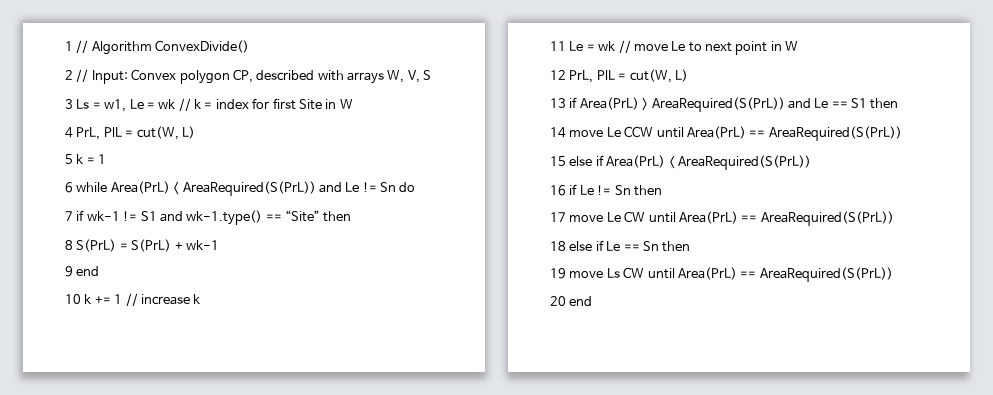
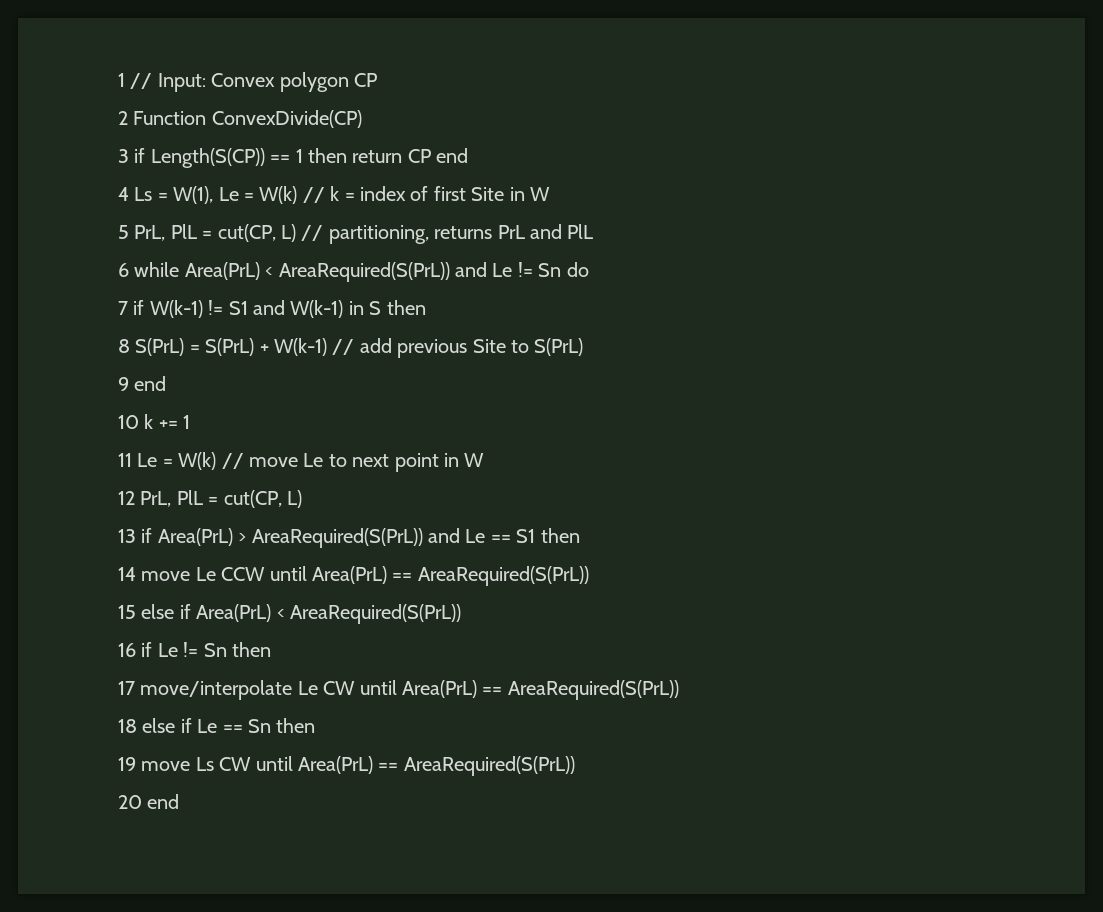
[65,40,250,55] [65,69,432,84] [65,99,73,109] 1 // Algorithm ConvexDivide() // 2 // Input: Convex polygon CP, described with arrays W, V, S // 3 -> [118,72,377,92] [118,110,362,128] [118,148,469,168] [118,187,129,201] 1 // Input: Convex polygon CP // 2 Function ConvexDivide(CP) // 3 if Length(S(CP)) == 1 then return CP end // 4
[104,99,176,112] w1, Le = wk -> [173,186,298,204] W(1), Le = W(k)
[252,98,270,109] for -> [410,186,429,201] of
[65,126,195,140] [65,154,107,164] 4 PrL, PlL = cut(W, L) // 5 k = 1 -> [118,224,594,244] 5 PrL, PlL = cut(CP, L) // partitioning, returns PrL and PlL
[86,211,120,221] wk-1 -> [149,300,203,318] W(k-1)
[186,210,320,225] wk-1.type() == “Site” -> [290,300,382,318] W(k-1) in S
[185,240,219,250] wk-1 -> [274,338,584,358] W(k-1) // add previous Site to S(PrL)
[125,293,201,306] // increase k -> (191, 422) none
[598,41,616,51] wk -> [178,452,217,470] W(k)
[629,69,672,83] cut(W, -> [223,490,282,508] cut(CP,
[569,215,604,222] move -> [140,680,293,700] move/interpolate

